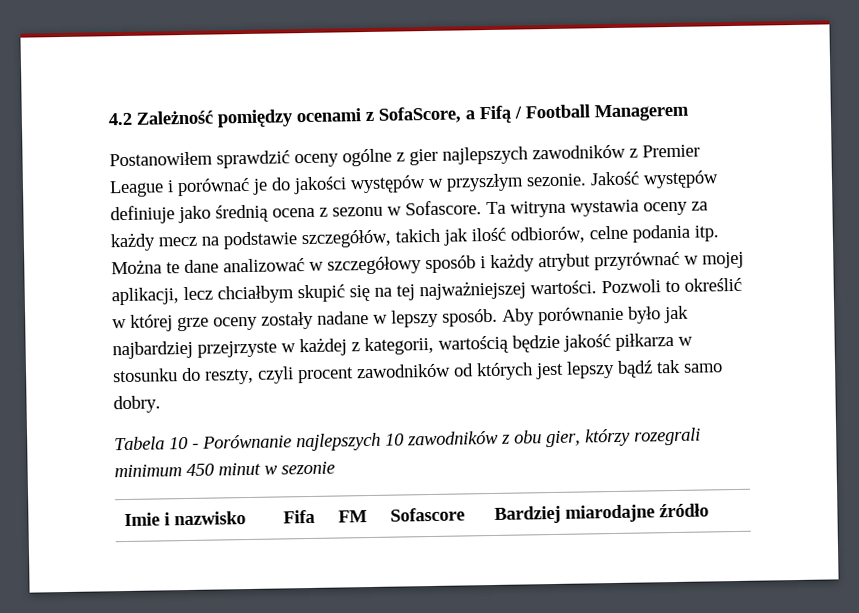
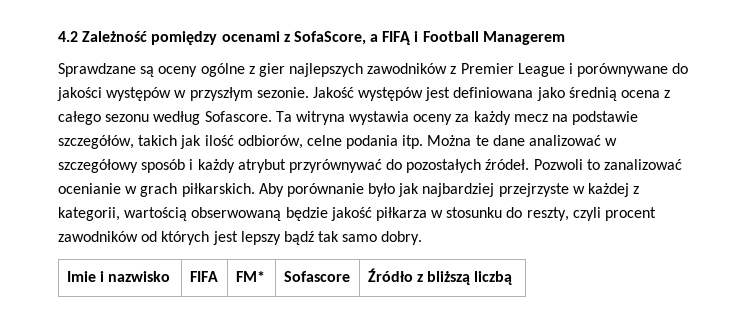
[479,105,522,125] Fifą / -> [382,31,419,45] FIFĄ i
[109,150,290,169] Postanowiłem sprawdzić -> [58,63,155,77] Sprawdzane są
[177,177,268,197] porównać je -> [577,63,669,77] porównywane
[110,205,175,225] definiuje -> [425,87,534,101] jest definiowana
[332,206,402,217] sezonu w -> [58,111,201,125] całego sezonu według
[594,251,744,271] [111,277,742,306] [112,308,498,332] przyrównać w mojej aplikacji, lecz chciałbym skupić się na tej najważniejszej wartości. Pozwoli to określić w której grze oceny zostały nadane w lepszy sposób. -> [288,159,683,173] [58,183,255,197] przyrównywać do pozostałych źródeł. Pozwoli to zanalizować ocenianie w grach piłkarskich.
(509, 344) none -> [191,207,282,221] obserwowaną
[114,427,701,452] [114,461,335,478] // Tabela 10 - Porównanie najlepszych 10 zawodników z obu gier, którzy rozegrali minimum 450 minut w sezonie -> (423, 238) none
[282,509,315,524] [337,510,367,523] Fifa | FM -> [189,271,218,282] [235,271,265,282] FIFA | FM*
[493,503,709,524] Bardziej miarodajne źródło -> [367,268,513,285] Źródło z bliższą liczbą

